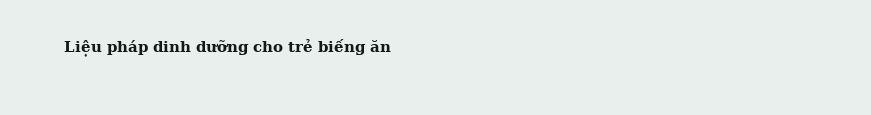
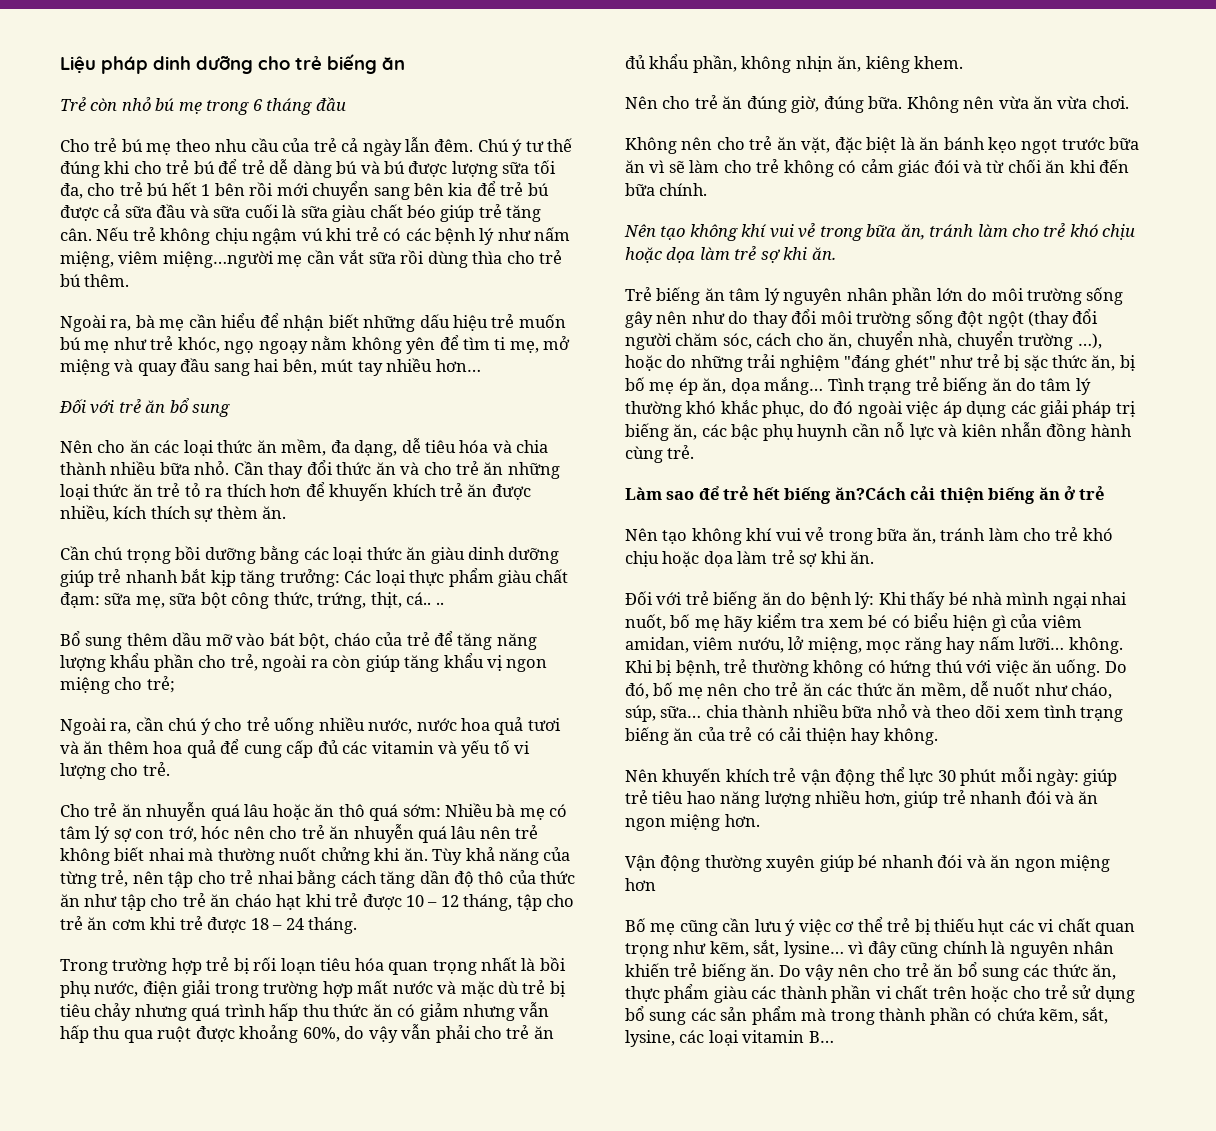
(391, 46) none -> [60,97,346,115] [60,137,573,156] [60,159,556,178] [60,181,549,200] [60,204,542,222] [60,227,571,245] [60,250,563,268] [60,274,130,287] [60,313,566,332] [60,335,571,354] [60,358,481,376] [59,398,231,417] [60,438,549,457] [60,460,560,479] [60,482,531,501] [60,505,287,522] [60,546,560,564] [60,568,569,587] [60,592,444,609] [60,631,537,650] [60,653,548,672] [60,676,175,694] [60,717,561,735] [60,739,531,758] [60,762,170,780] [60,802,568,821] [60,824,539,843] [60,847,571,865] [60,870,576,888] [60,893,575,911] [60,916,358,934] [60,957,566,975] [60,980,566,998] [60,1002,550,1021] [60,1024,554,1043] [625,54,964,73] [625,95,1129,113] [625,136,1140,154] [625,159,1130,177] [625,183,708,196] [624,223,1136,241] [625,246,836,263] [625,287,1124,305] [625,309,1099,328] [625,331,1102,350] [625,354,1136,372] [625,377,1091,395] [625,400,1136,418] [625,422,1132,441] [625,445,695,463] [625,486,1105,504] [625,527,1113,545] [625,550,875,567] [625,591,1128,609] [625,613,1082,632] [625,636,1123,654] [625,659,1127,677] [625,681,1113,699] [625,704,1124,722] [625,727,938,745] [625,767,1118,786] [625,790,1099,808] [625,814,760,831] [625,855,1111,872] [625,878,656,891] [625,917,1136,936] [625,940,1115,958] [625,962,1117,981] [625,984,1135,1003] [625,1006,1109,1025] [625,1030,834,1047] // Trẻ còn nhỏ bú mẹ trong 6 tháng đầu // Cho trẻ bú mẹ theo nhu cầu của trẻ cả ngày lẫn đêm. Chú ý tư thế đúng khi cho trẻ bú để trẻ dễ dàng bú và bú được lượng sữa tối đa, cho trẻ bú hết 1 bên rồi mới chuyển sang bên kia để trẻ bú được cả sữa đầu và sữa cuối là sữa giàu chất béo giúp trẻ tăng cân. Nếu trẻ không chịu ngậm vú khi trẻ có các bệnh lý như nấm miệng, viêm miệng…người mẹ cần vắt sữa rồi dùng thìa cho trẻ bú thêm. // Ngoài ra, bà mẹ cần hiểu để nhận biết những dấu hiệu trẻ muốn bú mẹ như trẻ khóc, ngọ ngoạy nằm không yên để tìm ti mẹ, mở miệng và quay đầu sang hai bên, mút tay nhiều hơn… // Đối với trẻ ăn bổ sung // Nên cho ăn các loại thức ăn mềm, đa dạng, dễ tiêu hóa và chia thành nhiều bữa nhỏ. Cần thay đổi thức ăn và cho trẻ ăn những loại thức ăn trẻ tỏ ra thích hơn để khuyến khích trẻ ăn được nhiều, kích thích sự thèm ăn. // Cần chú trọng bồi dưỡng bằng các loại thức ăn giàu dinh dưỡng giúp trẻ nhanh bắt kịp tăng trưởng: Các loại thực phẩm giàu chất đạm: sữa mẹ, sữa bột công thức, trứng, thịt, cá.. .. // Bổ sung thêm dầu mỡ vào bát bột, cháo của trẻ để tăng năng lượng khẩu phần cho trẻ, ngoài ra còn giúp tăng khẩu vị ngon miệng cho trẻ; // Ngoài ra, cần chú ý cho trẻ uống nhiều nước, nước hoa quả tươi và ăn thêm hoa quả để cung cấp đủ các vitamin và yếu tố vi lượng cho trẻ. // Cho trẻ ăn nhuyễn quá lâu hoặc ăn thô quá sớm: Nhiều bà mẹ có tâm lý sợ con trớ, hóc nên cho trẻ ăn nhuyễn quá lâu nên trẻ không biết nhai mà thường nuốt chửng khi ăn. Tùy khả năng của từng trẻ, nên tập cho trẻ nhai bằng cách tăng dần độ thô của thức ăn như tập cho trẻ ăn cháo hạt khi trẻ được 10 – 12 tháng, tập cho trẻ ăn cơm khi trẻ được 18 – 24 tháng. // Trong trường hợp trẻ bị rối loạn tiêu hóa quan trọng nhất là bồi phụ nước, điện giải trong trường hợp mất nước và mặc dù trẻ bị tiêu chảy nhưng quá trình hấp thu thức ăn có giảm nhưng vẫn hấp thu qua ruột được khoảng 60%, do vậy vẫn phải cho trẻ ăn đủ khẩu phần, không nhịn ăn, kiêng khem. // Nên cho trẻ ăn đúng giờ, đúng bữa. Không nên vừa ăn vừa chơi. // Không nên cho trẻ ăn vặt, đặc biệt là ăn bánh kẹo ngọt trước bữa ăn vì sẽ làm cho trẻ không có cảm giác đói và từ chối ăn khi đến bữa chính. // Nên tạo không khí vui vẻ trong bữa ăn, tránh làm cho trẻ khó chịu hoặc dọa làm trẻ sợ khi ăn. // Trẻ biếng ăn tâm lý nguyên nhân phần lớn do môi trường sống gây nên như do thay đổi môi trường sống đột ngột (thay đổi người chăm sóc, cách cho ăn, chuyển nhà, chuyển trường …), hoặc do những trải nghiệm "đáng ghét" như trẻ bị sặc thức ăn, bị bố mẹ ép ăn, dọa mắng… Tình trạng trẻ biếng ăn do tâm lý thường khó khắc phục, do đó ngoài việc áp dụng các giải pháp trị biếng ăn, các bậc phụ huynh cần nỗ lực và kiên nhẫn đồng hành cùng trẻ. // Làm sao để trẻ hết biếng ăn?Cách cải thiện biếng ăn ở trẻ // Nên tạo không khí vui vẻ trong bữa ăn, tránh làm cho trẻ khó chịu hoặc dọa làm trẻ sợ khi ăn. // Đối với trẻ biếng ăn do bệnh lý: Khi thấy bé nhà mình ngại nhai nuốt, bố mẹ hãy kiểm tra xem bé có biểu hiện gì của viêm amidan, viêm nướu, lở miệng, mọc răng hay nấm lưỡi… không. Khi bị bệnh, trẻ thường không có hứng thú với việc ăn uống. Do đó, bố mẹ nên cho trẻ ăn các thức ăn mềm, dễ nuốt như cháo, súp, sữa… chia thành nhiều bữa nhỏ và theo dõi xem tình trạng biếng ăn của trẻ có cải thiện hay không. // Nên khuyến khích trẻ vận động thể lực 30 phút mỗi ngày: giúp trẻ tiêu hao năng lượng nhiều hơn, giúp trẻ nhanh đói và ăn ngon miệng hơn. // Vận động thường xuyên giúp bé nhanh đói và ăn ngon miệng hơn // Bố mẹ cũng cần lưu ý việc cơ thể trẻ bị thiếu hụt các vi chất quan trọng như kẽm, sắt, lysine… vì đây cũng chính là nguyên nhân khiến trẻ biếng ăn. Do vậy nên cho trẻ ăn bổ sung các thức ăn, thực phẩm giàu các thành phần vi chất trên hoặc cho trẻ sử dụng bổ sung các sản phẩm mà trong thành phần có chứa kẽm, sắt, lysine, các loại vitamin B…

